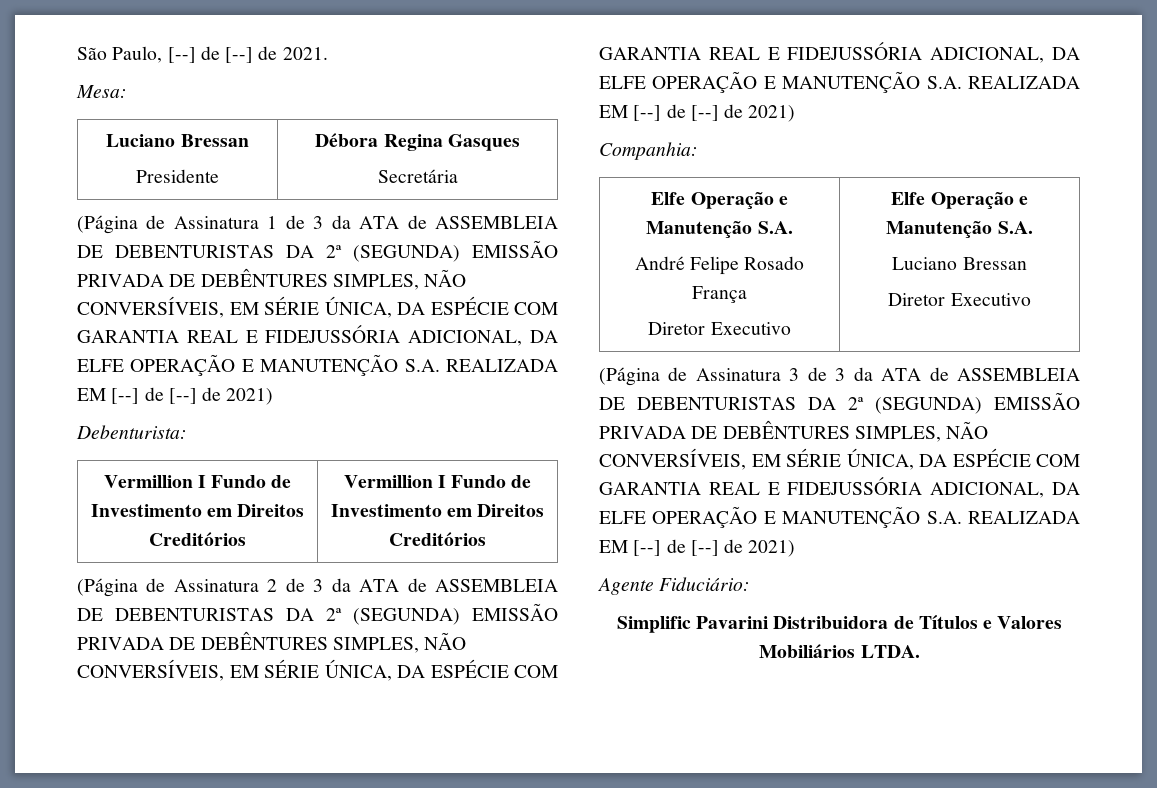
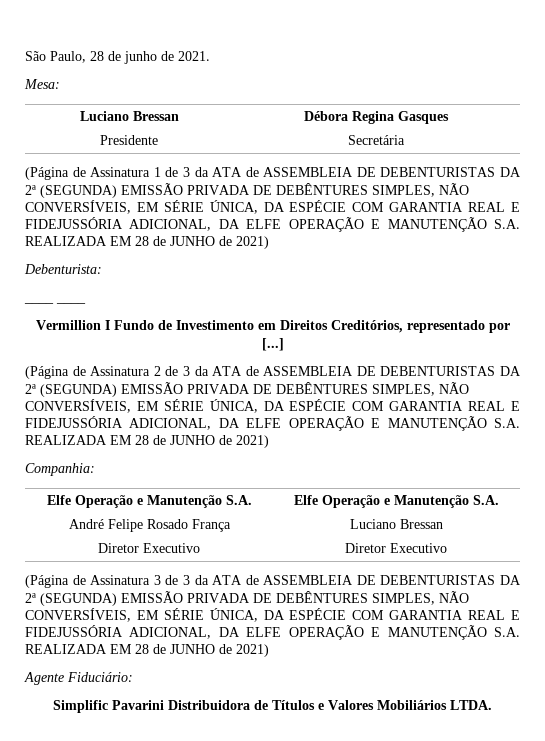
[167,46,254,63] [--] de [--] -> [90,51,157,64] 28 de junho
[111,387,197,404] [--] de [--] -> [135,236,215,246] 28 de JUNHO
[103,475,292,488] [90,504,305,517] [149,532,246,546] [343,475,532,488] [330,504,545,517] [389,532,486,546] // Vermillion I Fundo de Investimento em Direitos Creditórios | Vermillion I Fundo de Investimento em Direitos Creditórios -> [24,302,86,304] [35,320,510,333] [261,338,284,351] // ____ ____ // Vermillion I Fundo de Investimento em Direitos Creditórios, representado por [...]
[633,104,719,121] [--] de [--] -> [135,435,215,445] 28 de JUNHO
[633,539,719,556] [--] de [--] -> [135,644,215,654] 28 de JUNHO

